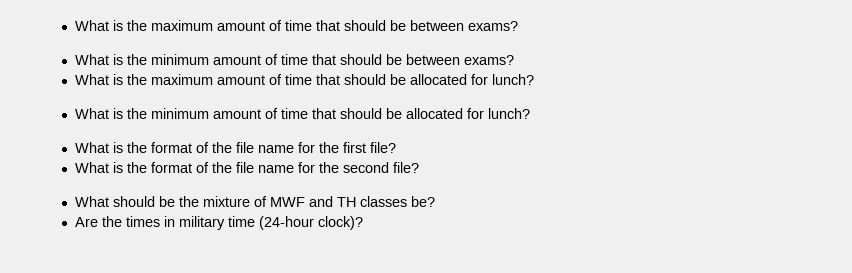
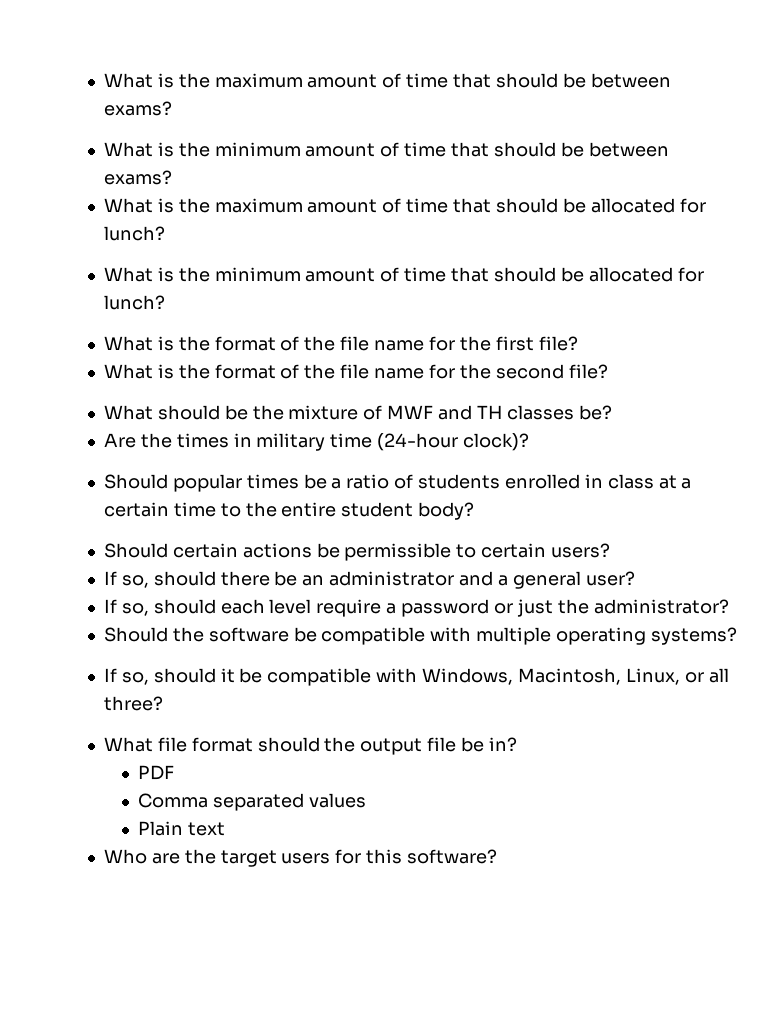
(364, 223) none -> [104,474,692,492] [104,502,475,520] [104,543,611,561] [104,571,635,589] [104,599,729,617] [104,627,737,645] [104,668,729,686] [104,696,164,711] [104,737,517,755] [138,765,175,780] [138,793,367,811] [138,821,226,836] [104,849,498,867] // Should popular times be a ratio of students enrolled in class at a certain time to the entire student body? // Should certain actions be permissible to certain users? // If so, should there be an administrator and a general user? // If so, should each level require a password or just the administrator? // Should the software be compatible with multiple operating systems? // If so, should it be compatible with Windows, Macintosh, Linux, or all three? // What file format should the output file be in? // PDF // Comma separated values // Plain text // Who are the target users for this software?

